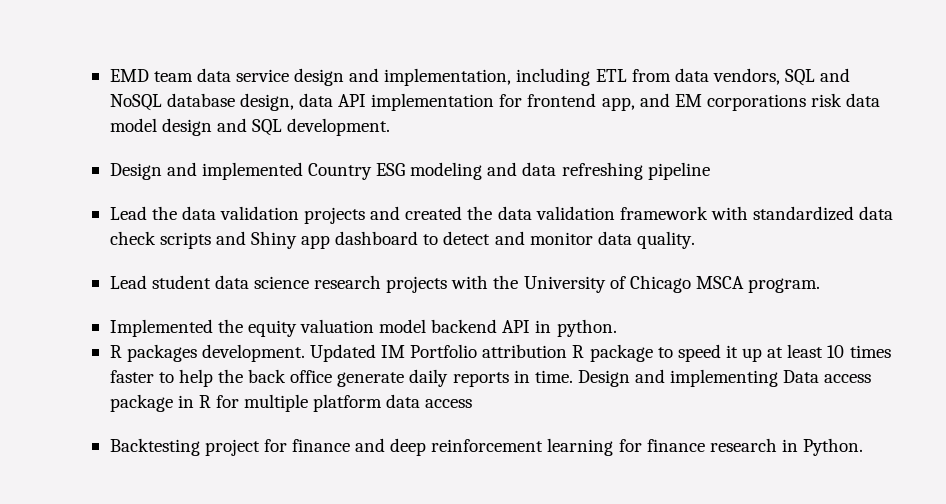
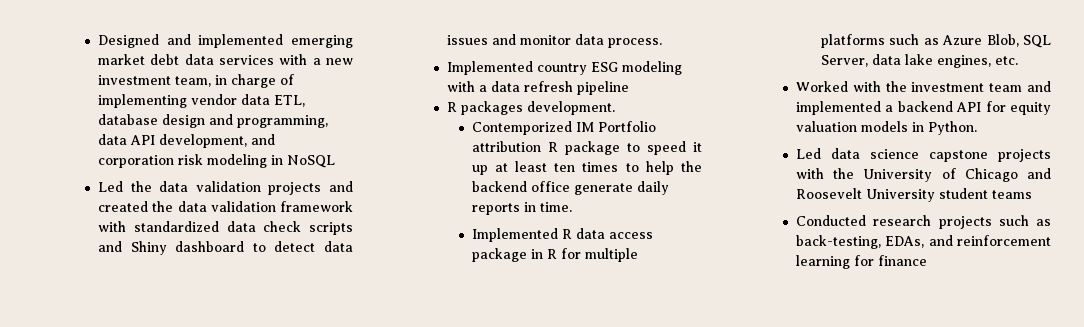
[109,68,851,86] [109,93,881,111] [109,118,391,136] [109,162,710,180] [109,206,147,220] EMD team data service design and implementation, including ETL from data vendors, SQL and NoSQL database design, data API implementation for frontend app, and EM corporations risk data model design and SQL development. // Design and implemented Country ESG modeling and data refreshing pipeline // Lead -> [98,34,353,48] [98,54,353,65] [98,74,295,88] [98,94,306,108] [98,114,329,128] [98,134,276,148] [98,154,336,168] [98,181,124,192] Designed and implemented emerging market debt data services with a new investment team, in charge of implementing vendor data ETL, database design and programming, data API development, and corporation risk modeling in NoSQL // Led
[301,235,331,249] app -> (167, 248) none
(491, 238) none -> [323,241,353,252] [447,35,489,45] data issues
[636,231,695,249] [109,275,821,293] [109,319,617,337] quality. // Lead student data science research projects with the University of Chicago MSCA program. // Implemented the equity valuation model backend API in python. -> [608,38,663,48] [447,61,683,75] [447,81,630,95] process. // Implemented country ESG modeling with a data refresh pipeline
[309,344,376,362] Updated -> [471,121,572,135] // Contemporized
[827,345,891,358] [109,370,154,383] 10 times faster -> [554,162,619,172] ten times
[248,369,287,383] back -> [471,181,527,192] backend
[577,369,820,387] Design and implementing Data -> [471,228,605,242] // Implemented R data
[313,394,473,412] [109,438,427,456] platform data access // Backtesting project for finance and deep -> [820,34,1051,48] [820,54,1018,68] [796,81,1051,92] [796,101,1051,115] [796,121,978,135] [796,148,1051,162] [796,168,1051,182] [796,188,1033,202] [796,215,1051,229] [796,235,953,249] platforms such as Azure Blob, SQL Server, data lake engines, etc. // Worked with the investment team and implemented a backend API for equity valuation models in Python. // Led data science capstone projects with the University of Chicago and Roosevelt University student teams // Conducted research projects such as back-testing, EDAs, and
[709,438,864,456] research in Python. -> (928, 260) none

